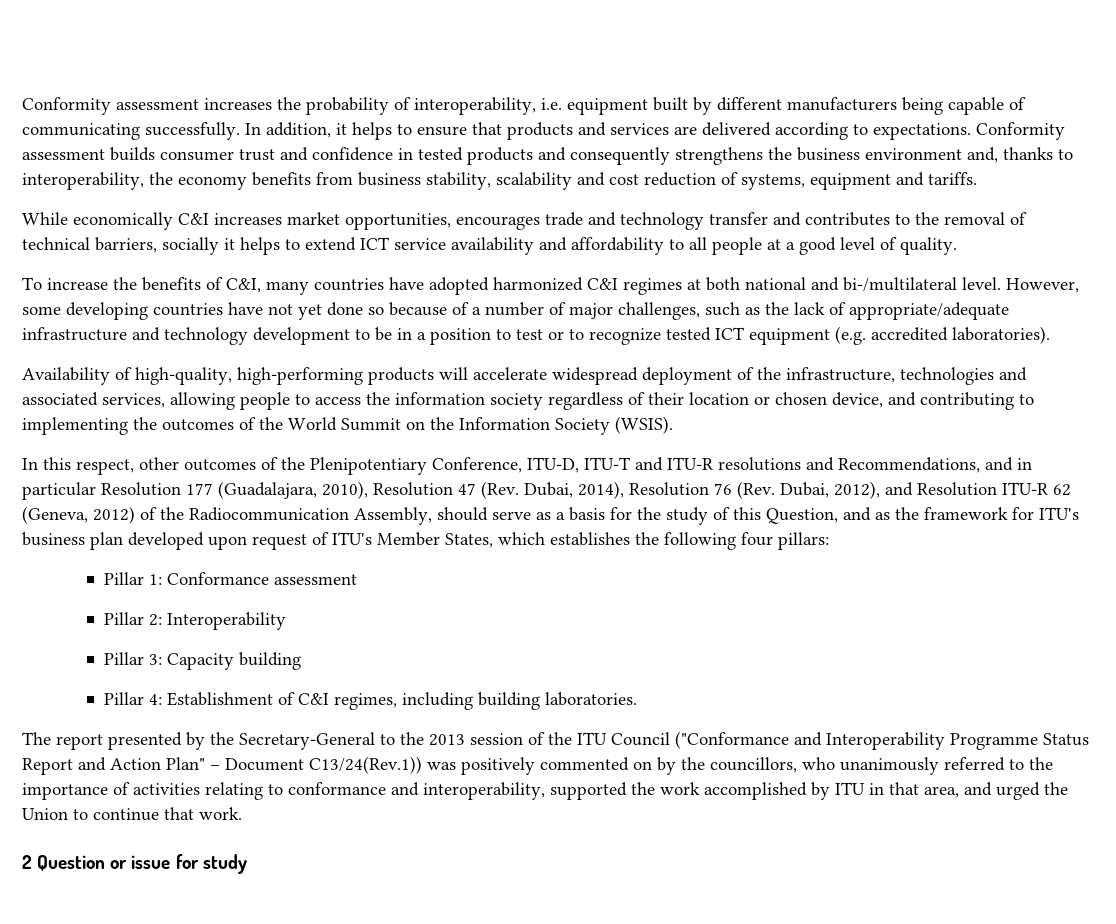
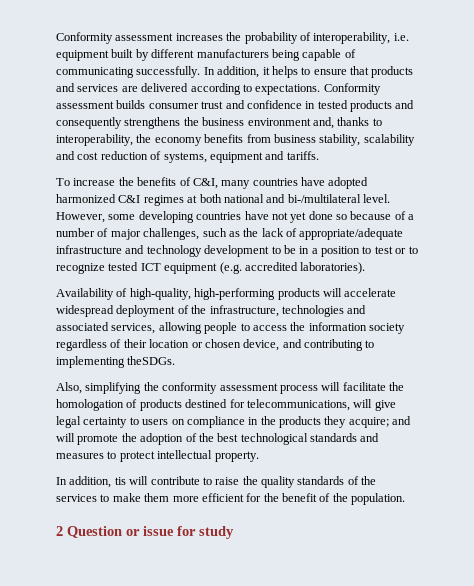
[22,212,1027,230] [22,237,957,255] // While economically C&I increases market opportunities, encourages trade and technology transfer and contributes to the removal of technical barriers, socially it helps to extend ICT service availability and affordability to all people at a good level of quality. -> (319, 155) none
[133,416,673,435] [22,457,1032,475] [22,481,1071,500] [22,506,1079,525] [22,532,829,550] [104,572,358,585] [104,612,287,630] [104,652,302,670] [104,692,638,710] [22,731,1089,750] [22,756,1053,775] [22,782,1068,800] [22,807,242,821] the outcomes of the World Summit on the Information Society (WSIS). // In this respect, other outcomes of the Plenipotentiary Conference, ITU-D, ITU-T and ITU-R resolutions and Recommendations, and in particular Resolution 177 (Guadalajara, 2010), Resolution 47 (Rev. Dubai, 2014), Resolution 76 (Rev. Dubai, 2012), and Resolution ITU-R 62 (Geneva, 2012) of the Radiocommunication Assembly, should serve as a basis for the study of this Question, and as the framework for ITU's business plan developed upon request of ITU's Member States, which establishes the following four pillars: // Pillar 1: Conformance assessment // Pillar 2: Interoperability // Pillar 3: Capacity building // Pillar 4: Establishment of C&I regimes, including building laboratories. // The report presented by the Secretary-General to the 2013 session of the ITU Council ("Conformance and Interoperability Programme Status Report and Action Plan" – Document C13/24(Rev.1)) was positively commented on by the councillors, who unanimously referred to the importance of activities relating to conformance and interoperability, supported the work accomplished by ITU in that area, and urged the Union to continue that work. -> [127,356,176,365] [56,382,404,394] [56,399,396,411] [56,416,412,428] [56,433,380,445] [56,450,259,462] [56,476,377,488] [56,493,406,505] theSDGs. // Also, simplifying the conformity assessment process will facilitate the homologation of products destined for telecommunications, will give legal certainty to users on compliance in the products they acquire; and will promote the adoption of the best technological standards and measures to protect intellectual property. // In addition, tis will contribute to raise the quality standards of the services to make them more efficient for the benefit of the population.

